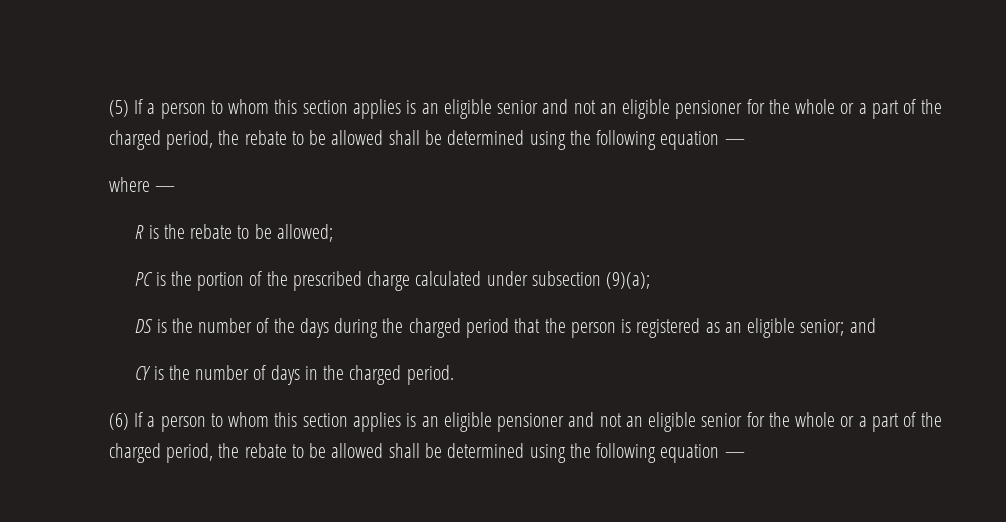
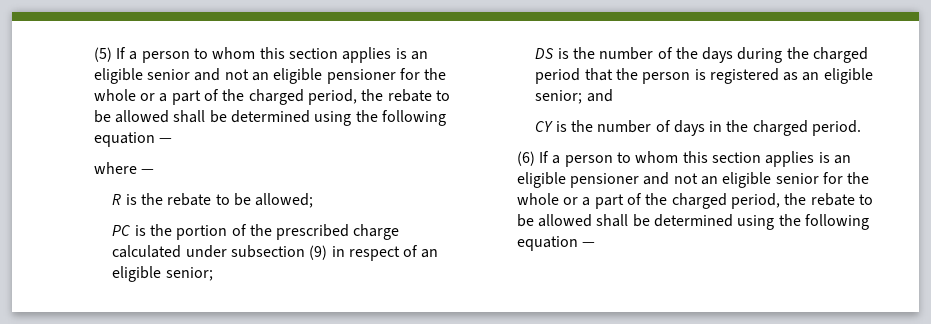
[606,272,651,289] (9)(a); -> [309,245,439,261] [112,266,213,282] (9) in respect of an eligible senior;

